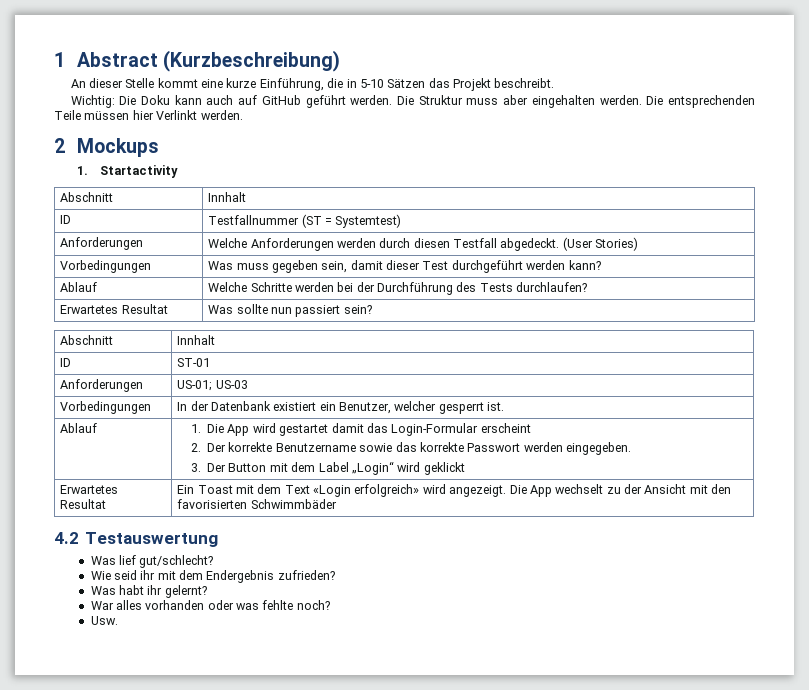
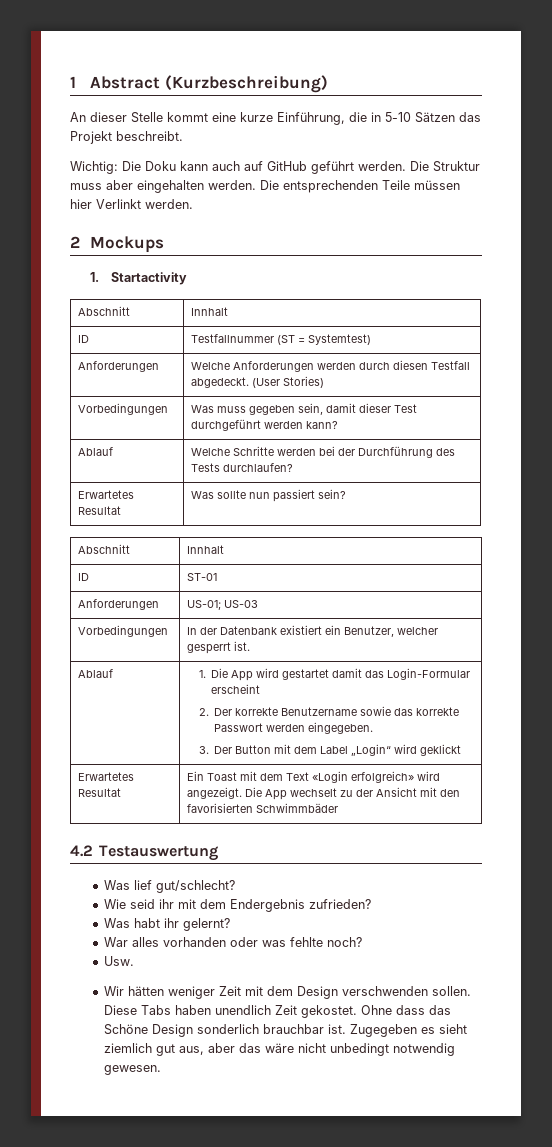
(118, 620) none -> [104,986,472,999] [104,1005,452,1018] [104,1024,468,1037] [104,1043,456,1056] [104,1065,162,1075] // Wir hätten weniger Zeit mit dem Design verschwenden sollen. Diese Tabs haben unendlich Zeit gekostet. Ohne dass das Schöne Design sonderlich brauchbar ist. Zugegeben es sieht ziemlich gut aus, aber das wäre nicht unbedingt notwendig gewesen.

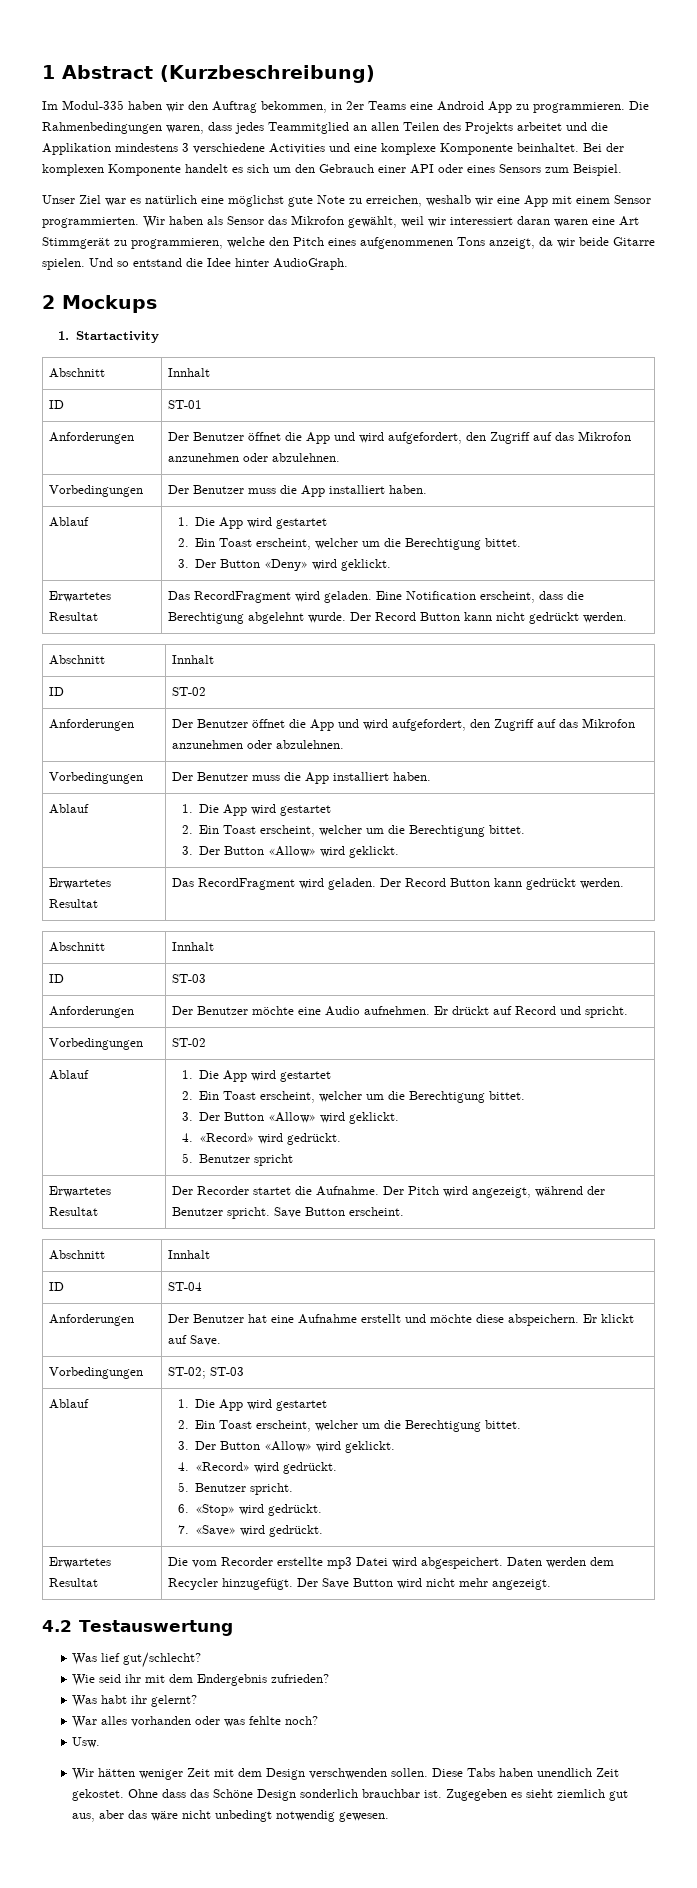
[70,112,481,125] [70,131,183,144] [70,161,480,174] [70,180,460,193] [70,199,193,209] An dieser Stelle kommt eine kurze Einführung, die in 5-10 Sätzen das Projekt beschreibt. // Wichtig: Die Doku kann auch auf GitHub geführt werden. Die Struktur muss aber eingehalten werden. Die entsprechenden Teile müssen hier Verlinkt werden. -> [42,100,649,113] [42,122,608,134] [42,143,624,155] [42,164,622,176] [42,195,651,207] [42,215,639,228] [42,237,655,249] [42,258,348,270] Im Modul-335 haben wir den Auftrag bekommen, in 2er Teams eine Android App zu programmieren. Die Rahmenbedingungen waren, dass jedes Teammitglied an allen Teilen des Projekts arbeitet und die Applikation mindestens 3 verschiedene Activities und eine komplexe Komponente beinhaltet. Bei der komplexen Komponente handelt es sich um den Gebrauch einer API oder eines Sensors zum Beispiel. // Unser Ziel war es natürlich eine möglichst gute Note zu erreichen, weshalb wir eine App mit einem Sensor programmierten. Wir haben als Sensor das Mikrofon gewählt, weil wir interessiert daran waren eine Art Stimmgerät zu programmieren, welche den Pitch eines aufgenommenen Tons anzeigt, da wir beide Gitarre spielen. Und so entstand die Idee hinter AudioGraph.
[190,334,371,345] [77,361,159,372] [190,360,470,372] [190,376,324,388] [77,403,168,415] [190,403,417,415] [190,419,338,431] [77,447,113,456] [190,446,455,458] [190,463,293,472] [77,490,134,499] [77,506,121,515] [190,489,346,502] [77,544,130,554] [186,545,224,554] [77,573,89,581] [186,573,217,581] [77,599,159,610] [186,600,258,610] [77,625,168,637] [186,625,438,637] [186,641,250,654] [77,669,113,678] [198,668,471,681] [211,684,261,694] [198,706,460,716] [214,722,374,734] [198,744,462,756] [77,772,134,781] [77,788,121,797] [186,771,440,783] [186,787,460,800] [186,803,338,813] Testfallnummer (ST = Systemtest) // Anforderungen | Welche Anforderungen werden durch diesen Testfall abgedeckt. (User Stories) // Vorbedingungen | Was muss gegeben sein, damit dieser Test durchgeführt werden kann? // Ablauf | Welche Schritte werden bei der Durchführung des Tests durchlaufen? // Erwartetes Resultat | Was sollte nun passiert sein? // Abschnitt | Innhalt // ID | ST-01 // Anforderungen | US-01; US-03 // Vorbedingungen | In der Datenbank existiert ein Benutzer, welcher gesperrt ist. // Ablauf | 1. Die App wird gestartet damit das Login-Formular erscheint // 2. Der korrekte Benutzername sowie das korrekte Passwort werden eingegeben. // 3. Der Button mit dem Label „Login“ wird geklickt // Erwartetes Resultat | Ein Toast mit dem Text «Login erfolgreich» wird angezeigt. Die App wechselt zu der Ansicht mit den favorisierten Schwimmbäder -> [168,400,203,409] [49,432,135,444] [168,431,632,444] [168,453,341,462] [49,485,144,497] [168,485,428,497] [49,517,90,527] [177,517,328,529] [177,538,522,550] [177,559,392,571] [49,591,112,602] [49,612,99,621] [168,591,585,603] [168,612,628,624] [49,655,106,665] [172,655,215,664] [49,687,65,696] [172,687,207,696] [49,719,135,731] [172,718,636,731] [172,740,345,749] [49,772,144,784] [172,772,432,784] [49,804,90,814] [181,804,332,816] [181,825,526,837] [181,846,400,858] [49,878,112,889] [49,899,99,908] [172,878,625,890] [49,942,106,952] [172,942,215,951] [49,974,65,983] [172,974,207,983] [49,1006,135,1018] [172,1006,629,1018] [49,1038,144,1050] [172,1038,207,1047] [49,1070,90,1080] [181,1070,332,1082] [181,1091,526,1103] [181,1112,400,1124] [181,1133,342,1145] [181,1153,294,1166] [49,1186,112,1197] [49,1207,99,1216] [172,1186,606,1198] [172,1207,405,1219] [49,1250,106,1260] [168,1250,211,1259] [49,1282,65,1291] [168,1282,203,1291] [49,1314,135,1326] [168,1314,635,1326] [168,1335,222,1346] [49,1367,144,1379] [168,1367,245,1379] [49,1399,90,1409] [177,1399,328,1411] [177,1420,522,1432] [177,1441,396,1453] [177,1462,338,1474] [177,1482,294,1495] [177,1504,323,1516] [177,1525,324,1537] [49,1557,112,1568] [49,1578,99,1587] [168,1557,615,1569] [168,1578,552,1590] ST-01 // Anforderungen | Der Benutzer öffnet die App und wird aufgefordert, den Zugriff auf das Mikrofon anzunehmen oder abzulehnen. // Vorbedingungen | Der Benutzer muss die App installiert haben. // Ablauf | 1. Die App wird gestartet // 2. Ein Toast erscheint, welcher um die Berechtigung bittet. // 3. Der Button «Deny» wird geklickt. // Erwartetes Resultat | Das RecordFragment wird geladen. Eine Notification erscheint, dass die Berechtigung abgelehnt wurde. Der Record Button kann nicht gedrückt werden. // Abschnitt | Innhalt // ID | ST-02 // Anforderungen | Der Benutzer öffnet die App und wird aufgefordert, den Zugriff auf das Mikrofon anzunehmen oder abzulehnen. // Vorbedingungen | Der Benutzer muss die App installiert haben. // Ablauf | 1. Die App wird gestartet // 2. Ein Toast erscheint, welcher um die Berechtigung bittet. // 3. Der Button «Allow» wird geklickt. // Erwartetes Resultat | Das RecordFragment wird geladen. Der Record Button kann gedrückt werden. // Abschnitt | Innhalt // ID | ST-03 // Anforderungen | Der Benutzer möchte eine Audio aufnehmen. Er drückt auf Record und spricht. // Vorbedingungen | ST-02 // Ablauf | 1. Die App wird gestartet // 2. Ein Toast erscheint, welcher um die Berechtigung bittet. // 3. Der Button «Allow» wird geklickt. // 4. «Record» wird gedrückt. // 5. Benutzer spricht // Erwartetes Resultat | Der Recorder startet die Aufnahme. Der Pitch wird angezeigt, während der Benutzer spricht. Save Button erscheint. // Abschnitt | Innhalt // ID | ST-04 // Anforderungen | Der Benutzer hat eine Aufnahme erstellt und möchte diese abspeichern. Er klickt auf Save. // Vorbedingungen | ST-02; ST-03 // Ablauf | 1. Die App wird gestartet // 2. Ein Toast erscheint, welcher um die Berechtigung bittet. // 3. Der Button «Allow» wird geklickt. // 4. «Record» wird gedrückt. // 5. Benutzer spricht. // 6. «Stop» wird gedrückt. // 7. «Save» wird gedrückt. // Erwartetes Resultat | Die vom Recorder erstellte mp3 Datei wird abgespeichert. Daten werden dem Recycler hinzugefügt. Der Save Button wird nicht mehr angezeigt.

